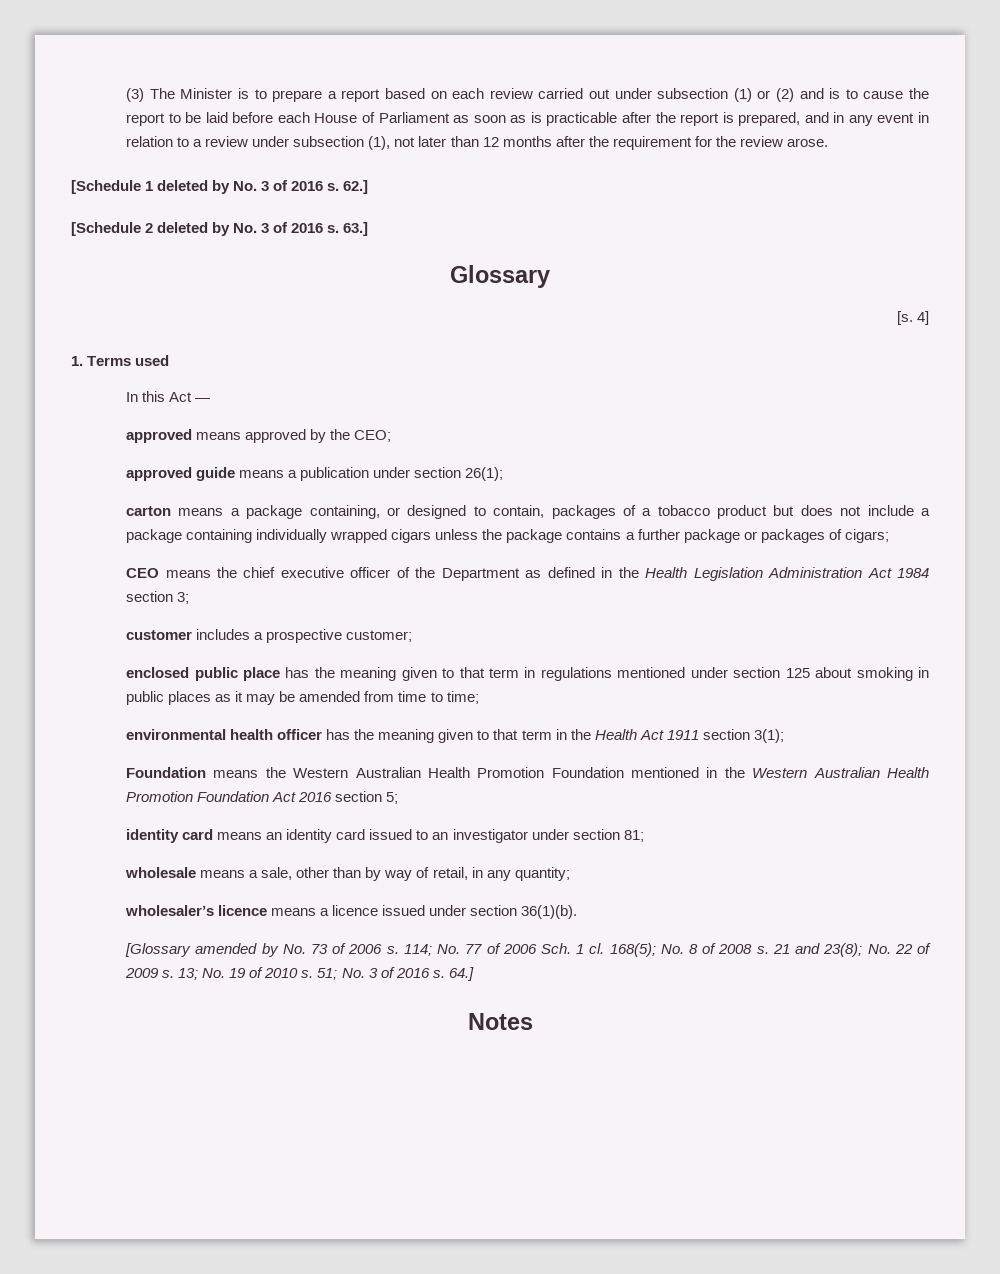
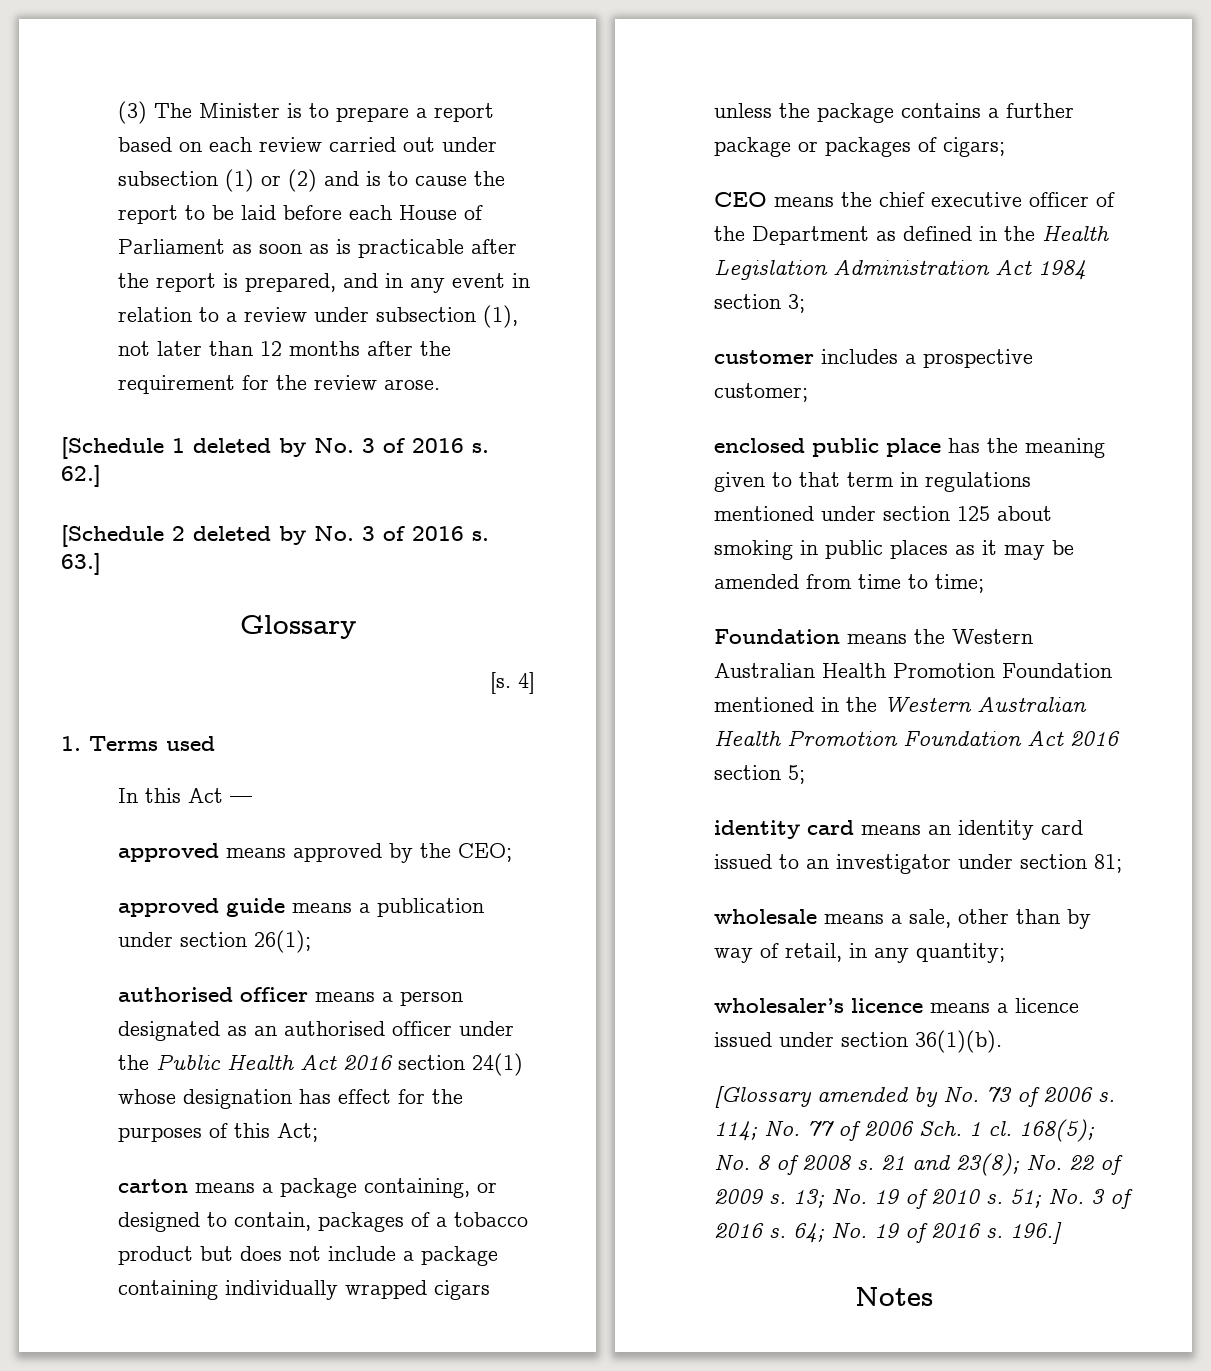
(504, 474) none -> [118,987,464,1006] [118,1021,515,1041] [118,1053,524,1076] [118,1089,464,1109] [118,1123,319,1142] // authorised officer means a person designated as an authorised officer under the Public Health Act 2016 section 24(1) whose designation has effect for the purposes of this Act;
[126,729,784,743] // environmental health officer has the meaning given to that term in the Health Act 1911 section 3(1); -> (985, 583) none
[448,967,474,981] 64.] -> [793,1222,1063,1244] 64; No. 19 of 2016 s. 196.]

